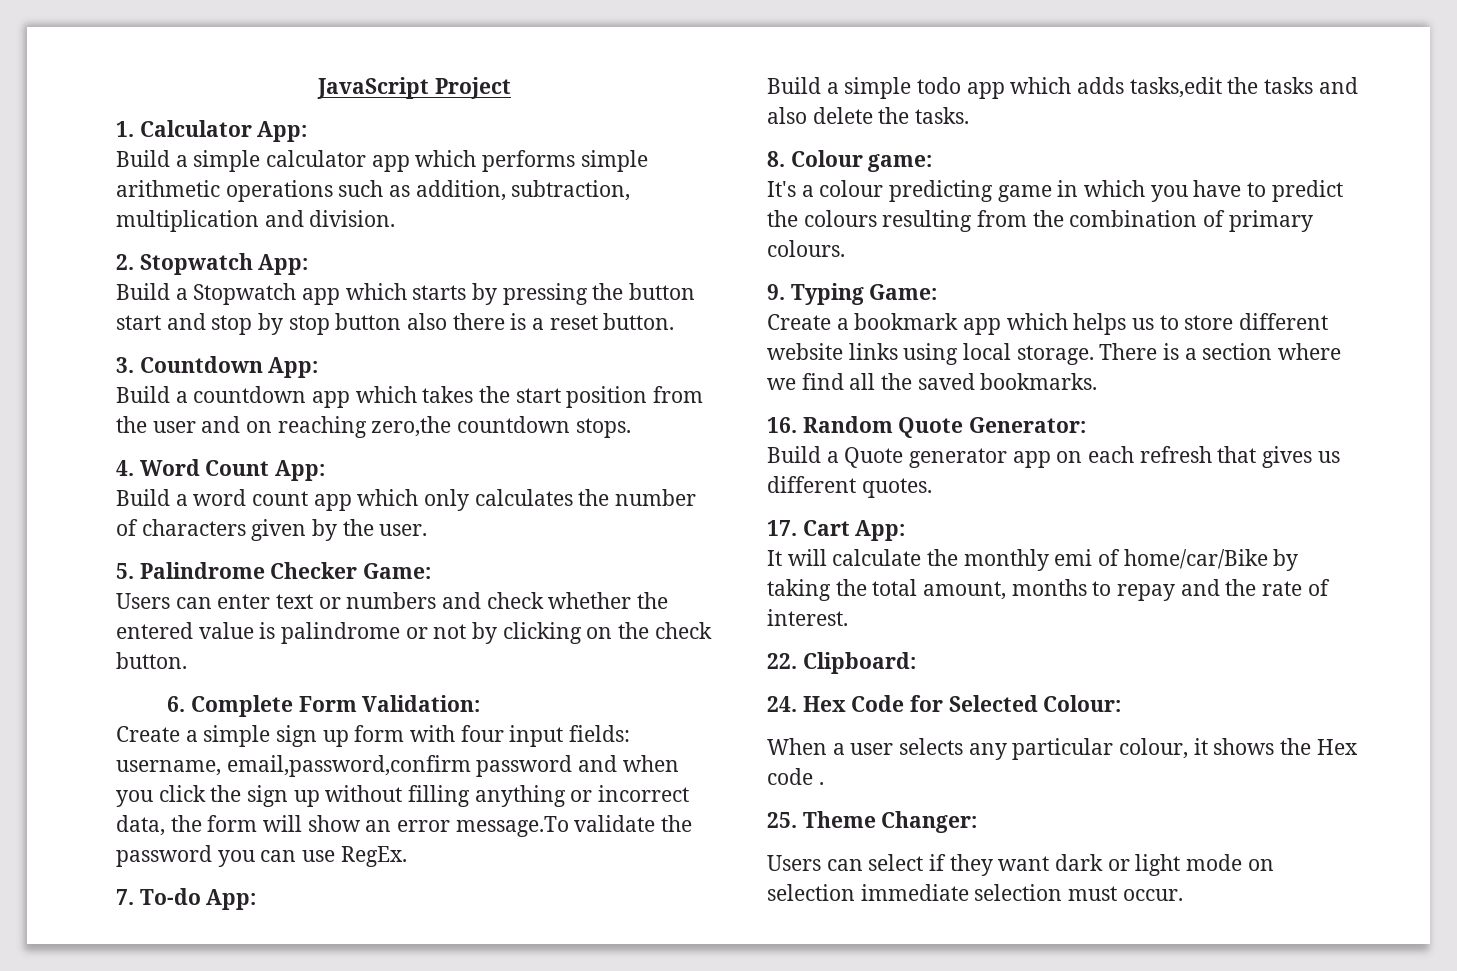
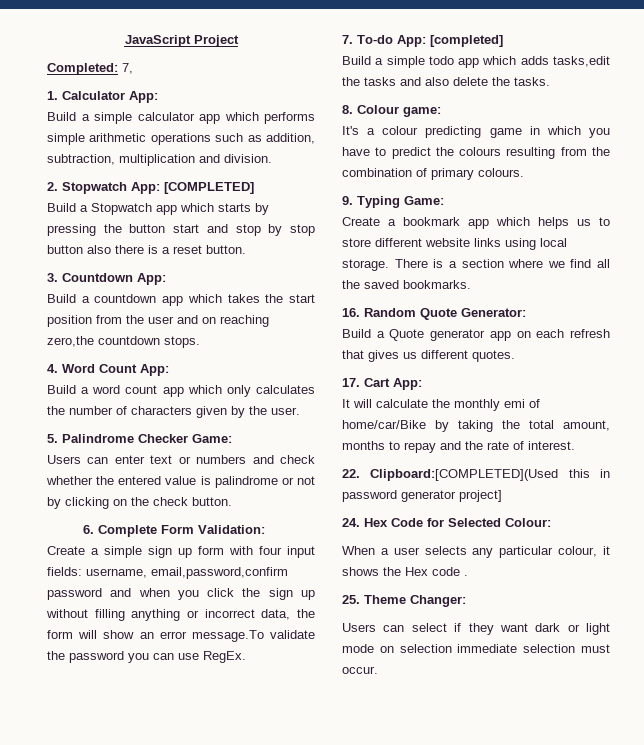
(511, 88) none -> [47,63,133,75] // Completed: 7,
(309, 264) none -> [164,182,254,194] [COMPLETED]
(257, 899) none -> [430,35,503,47] [completed]
[802,652,916,674] Clipboard: -> [370,469,610,481] [342,490,502,502] Clipboard:[COMPLETED](Used this in password generator project]

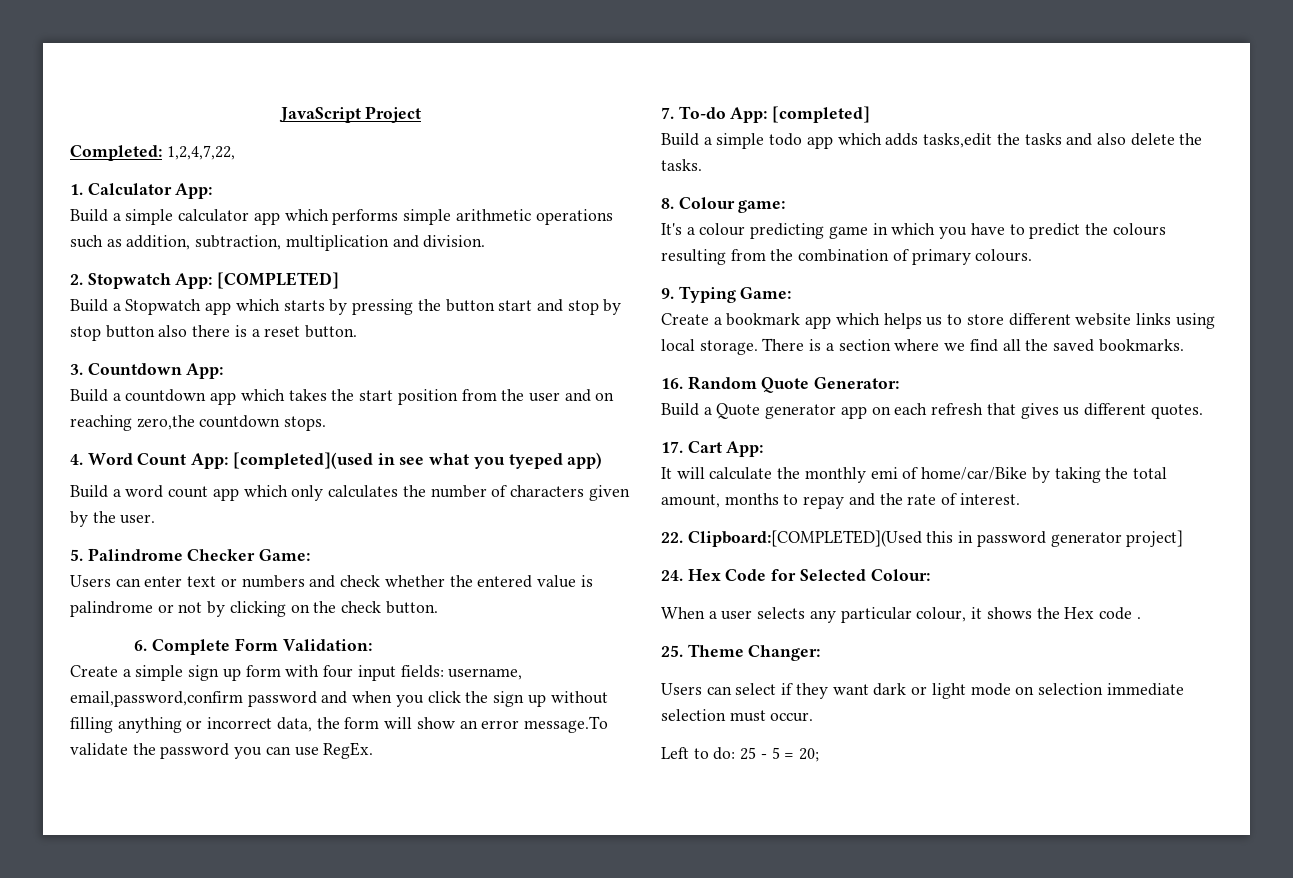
[122,63,133,74] 7, -> [166,145,235,160] 1,2,4,7,22,
(169, 370) none -> [232,452,603,469] [completed](used in see what you tyeped app)
(378, 670) none -> [661,747,820,762] // Left to do: 25 - 5 = 20;

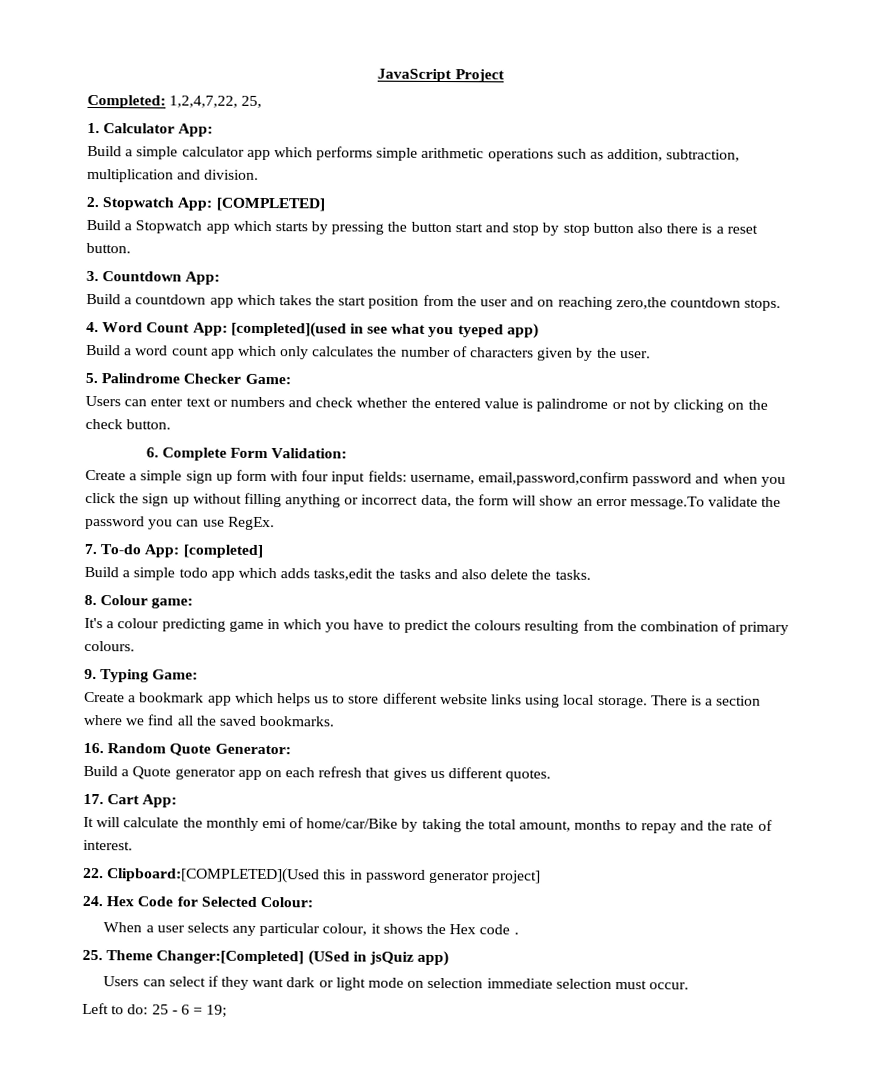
(235, 152) none -> [241,95,263,108] 25,
[748,645,821,661] Changer: -> [156,950,450,967] Changer:[Completed] (USed in jsQuiz app)
[771,747,820,762] 5 = 20; -> [180,1004,228,1018] 6 = 19;

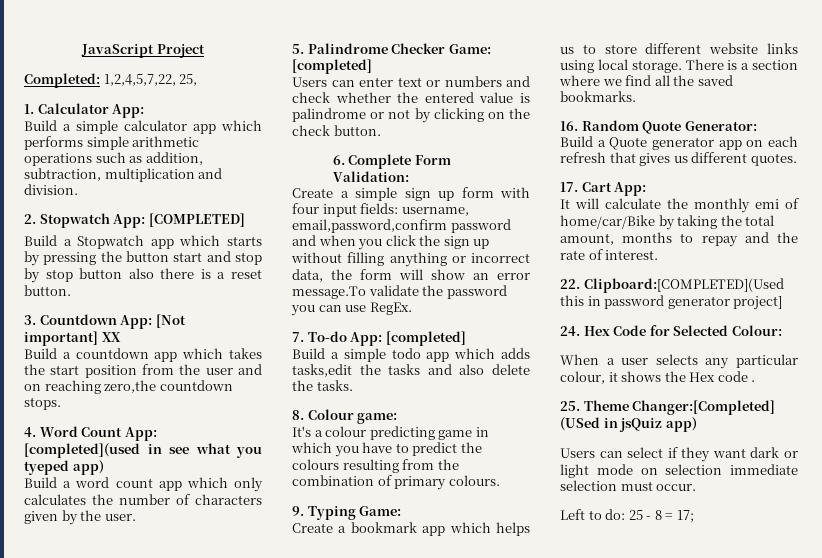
[169,95,239,108] 1,2,4,7,22, -> [103,74,176,86] 1,2,4,5,7,22,
(221, 278) none -> [155,314,186,328] [24,331,121,346] [Not important] XX
(291, 379) none -> [292,59,372,74] [completed]
[180,1004,228,1018] 6 = 19; -> [654,510,694,523] 8 = 17;

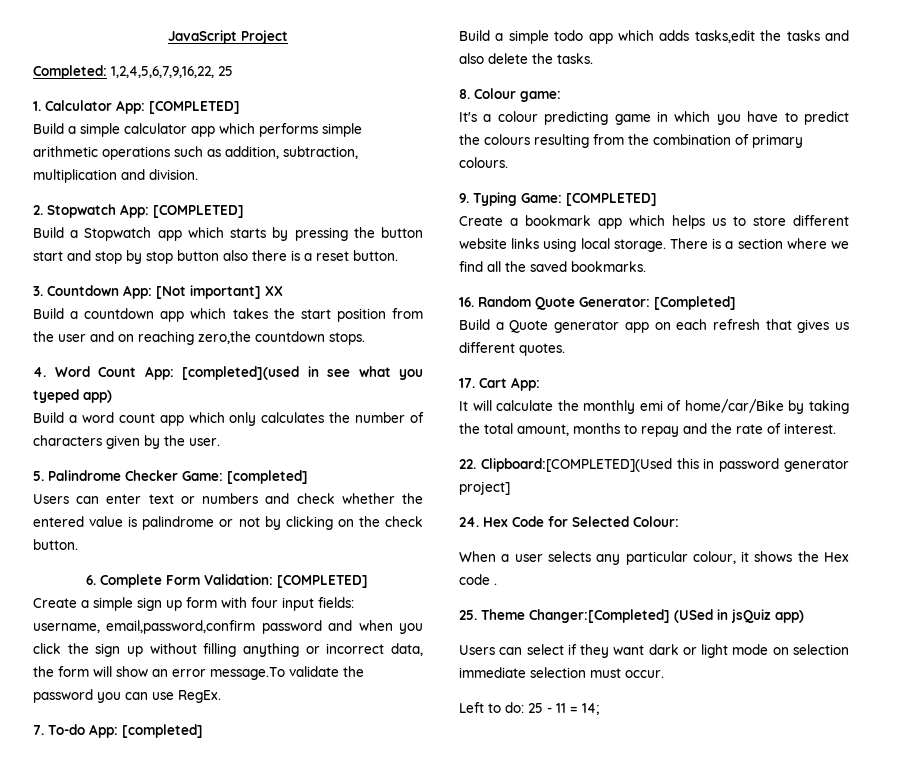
[103,74,198,86] 1,2,4,5,7,22, 25, -> [111,66,233,78] 1,2,4,5,6,7,9,16,22, 25
(145, 111) none -> [149,101,240,114] [COMPLETED]
(409, 176) none -> [277,575,369,588] [COMPLETED]
(402, 511) none -> [566,193,657,206] [COMPLETED]
(757, 126) none -> [654,296,736,310] [Completed]
[654,510,694,523] 8 = 17; -> [556,703,599,715] 11 = 14;

